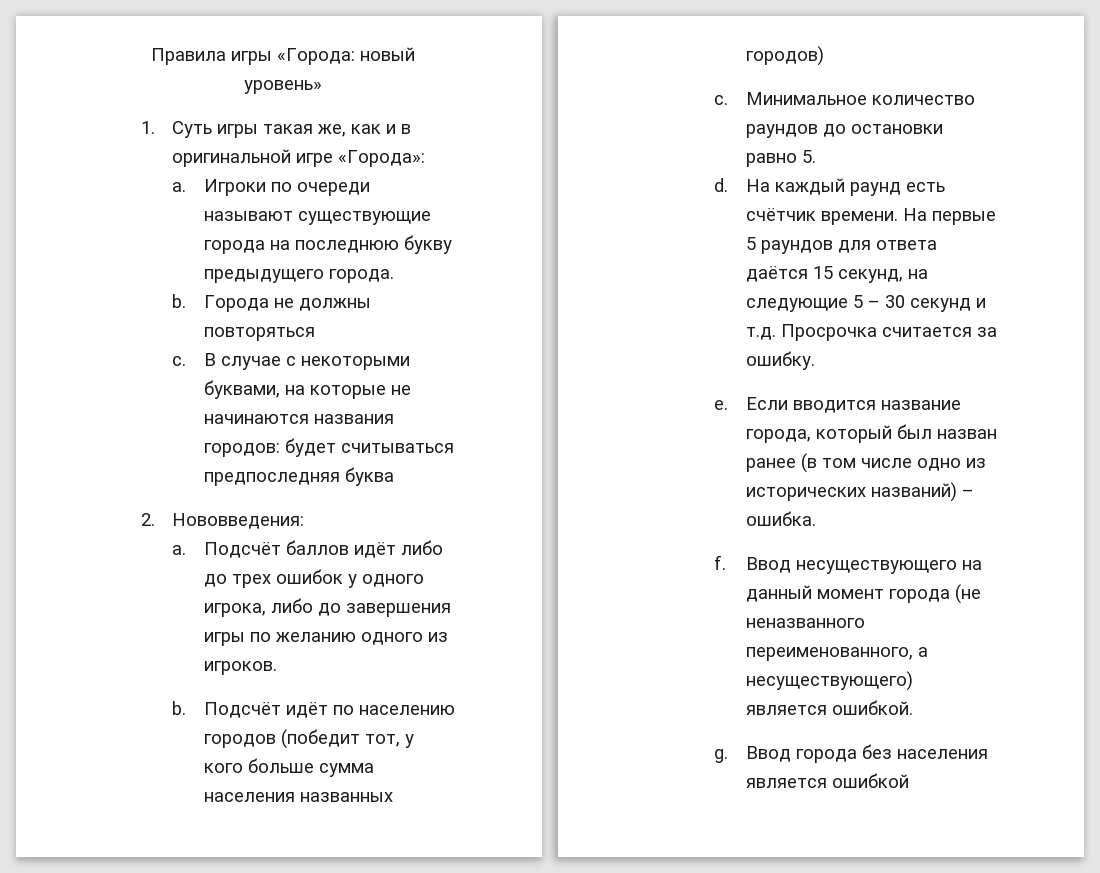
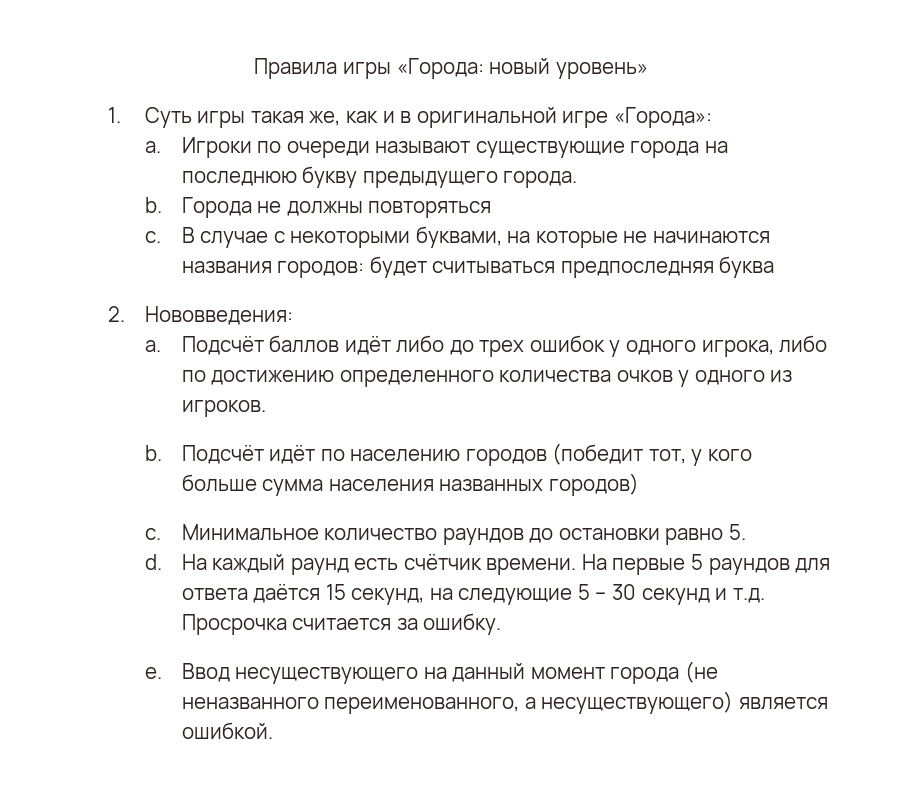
[317,603,451,617] [203,632,356,646] до завершения игры по желанию -> [181,370,690,387] по достижению определенного количества очков у
[745,397,961,413] [745,424,997,443] [745,453,986,473] [745,482,974,502] [745,511,816,526] [714,555,727,570] Если вводится название города, который был назван ранее (в том числе одно из исторических названий) – ошибка. // f. -> (162, 673) none
[714,744,988,763] [745,773,909,788] // g. Ввод города без населения является ошибкой -> (273, 730) none

